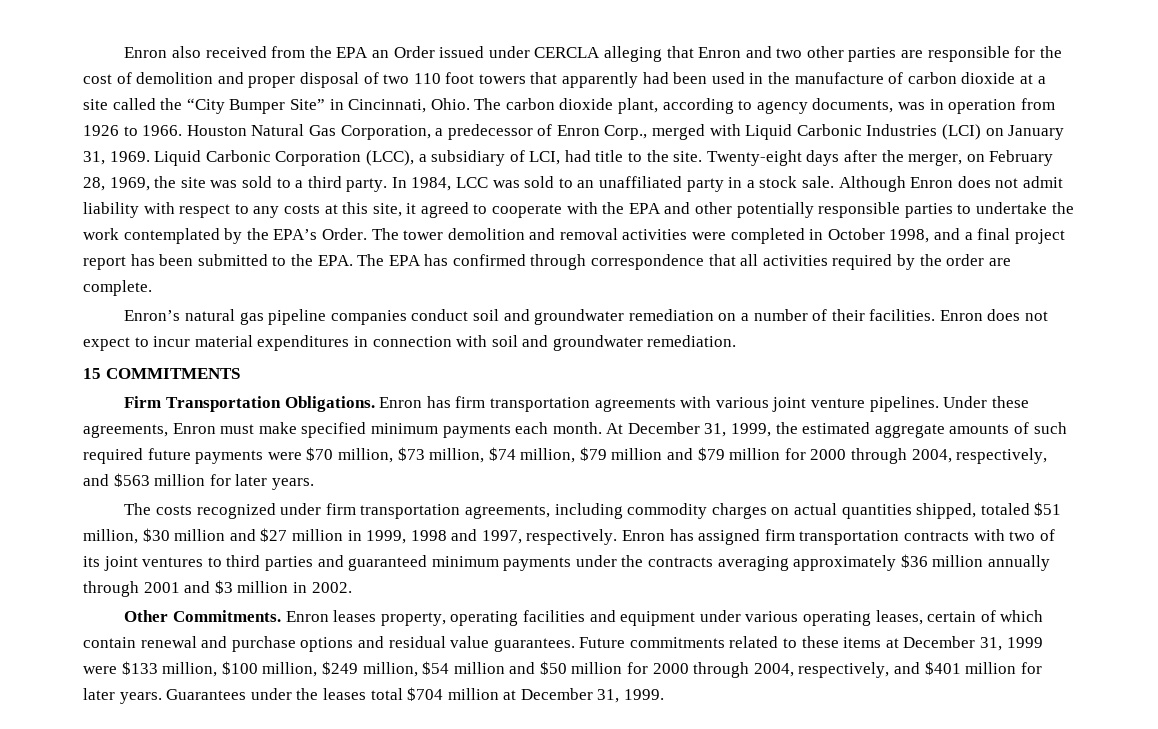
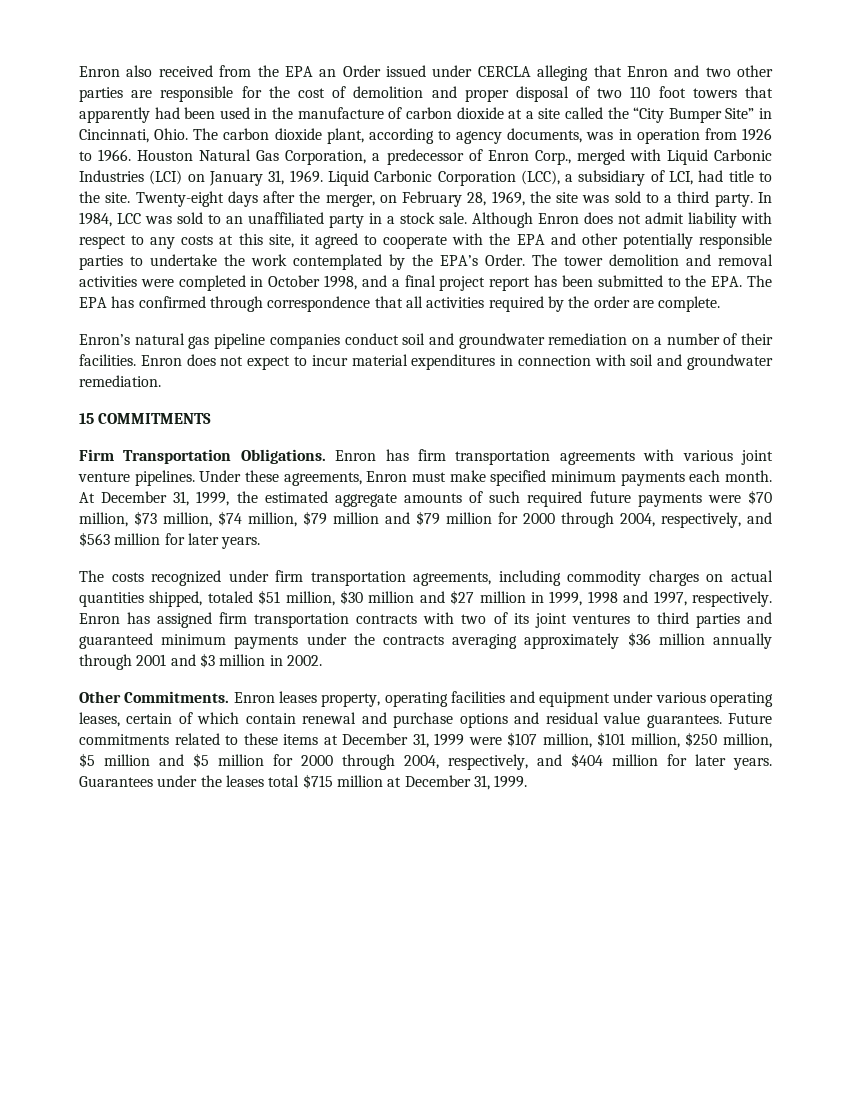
[121,661,961,678] $133 million, $100 million, $249 million, $54 million and $50 million for 2000 through 2004, respectively, and $401 -> [507,732,772,748] [79,753,603,770] $107 million, $101 million, $250 million, $5 million and $5 million for 2000 through 2004, respectively, and $404
[407,687,444,701] $704 -> [302,774,333,789] $715

